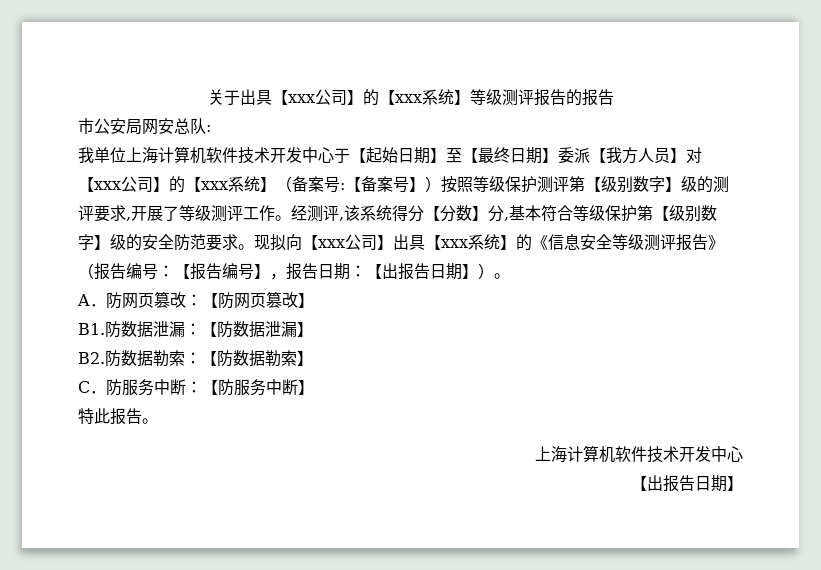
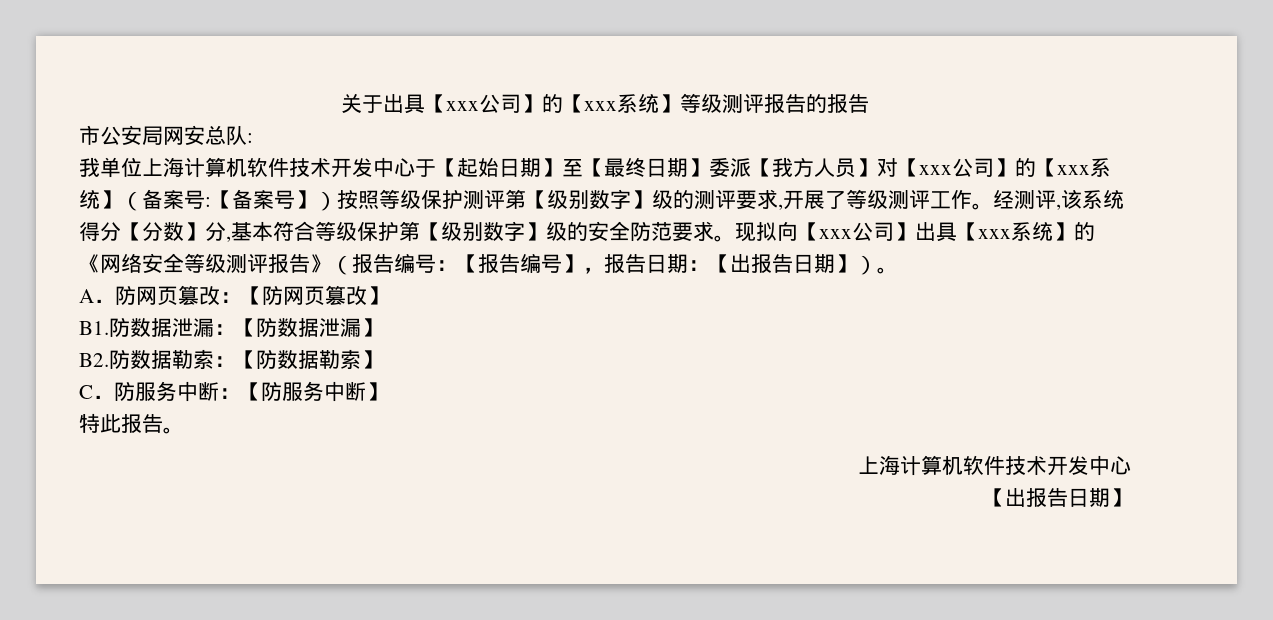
[548,234,580,250] 信息 -> [100,253,142,273] 网络

